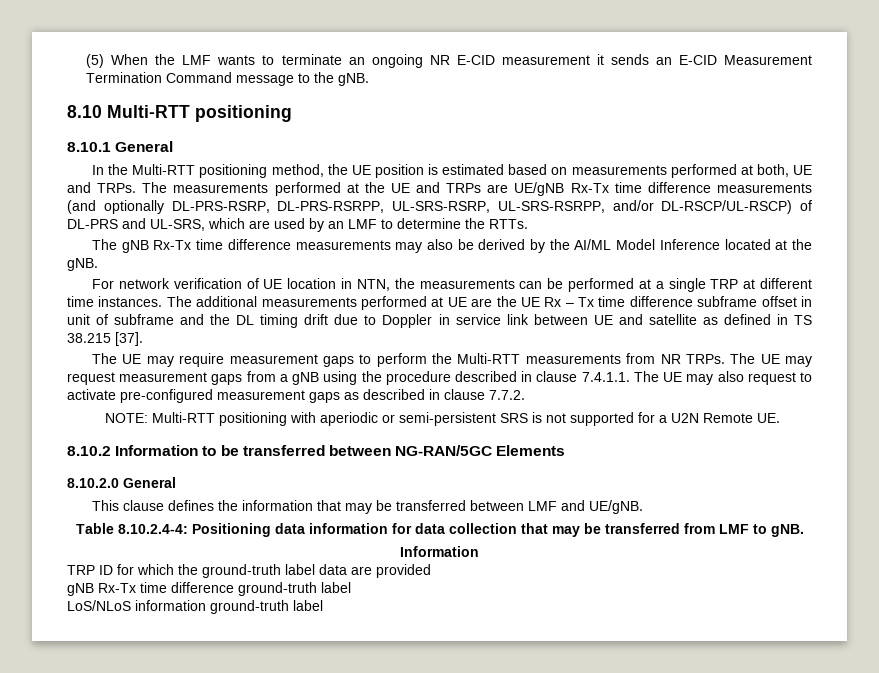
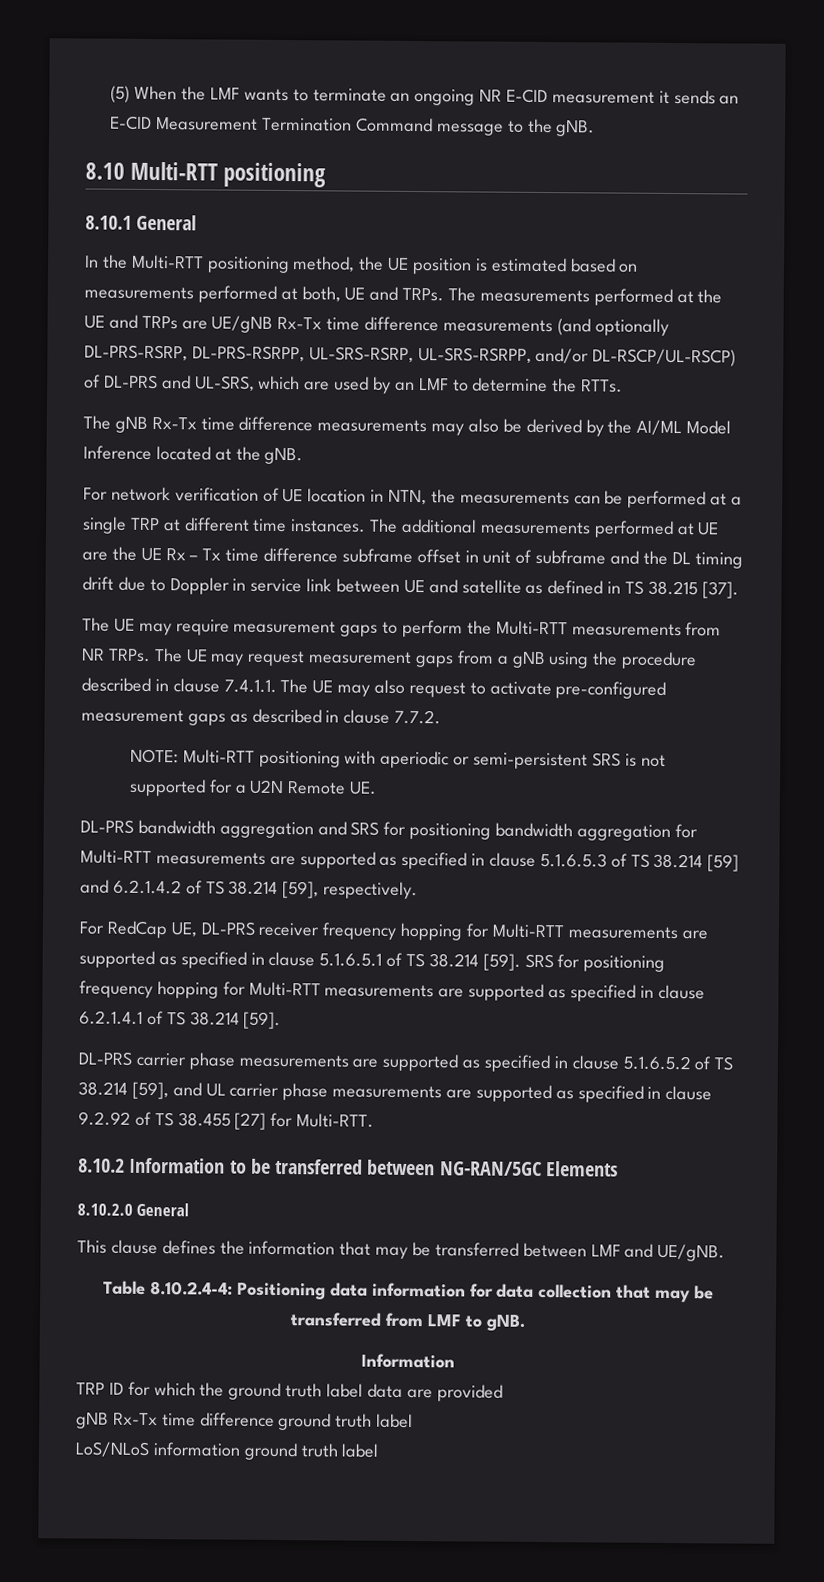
(781, 418) none -> [80,819,698,841] [80,849,740,872] [80,879,419,900] [79,920,708,941] [79,950,666,972] [79,980,705,1002] [79,1010,282,1030] [78,1051,734,1073] [78,1081,713,1103] [78,1111,375,1130] // DL-PRS bandwidth aggregation and SRS for positioning bandwidth aggregation for Multi-RTT measurements are supported as specified in clause 5.1.6.5.3 of TS 38.214 [59] and 6.2.1.4.2 of TS 38.214 [59], respectively. // For RedCap UE, DL-PRS receiver frequency hopping for Multi-RTT measurements are supported as specified in clause 5.1.6.5.1 of TS 38.214 [59]. SRS for positioning frequency hopping for Multi-RTT measurements are supported as specified in clause 6.2.1.4.1 of TS 38.214 [59]. // DL-PRS carrier phase measurements are supported as specified in clause 5.1.6.5.2 of TS 38.214 [59], and UL carrier phase measurements are supported as specified in clause 9.2.92 of TS 38.455 [27] for Multi-RTT.
[202,564,281,578] ground-truth -> [228,1382,323,1401] ground truth
[238,582,317,596] ground-truth -> [278,1412,373,1431] ground truth
[210,600,289,614] ground-truth -> [243,1442,338,1461] ground truth

